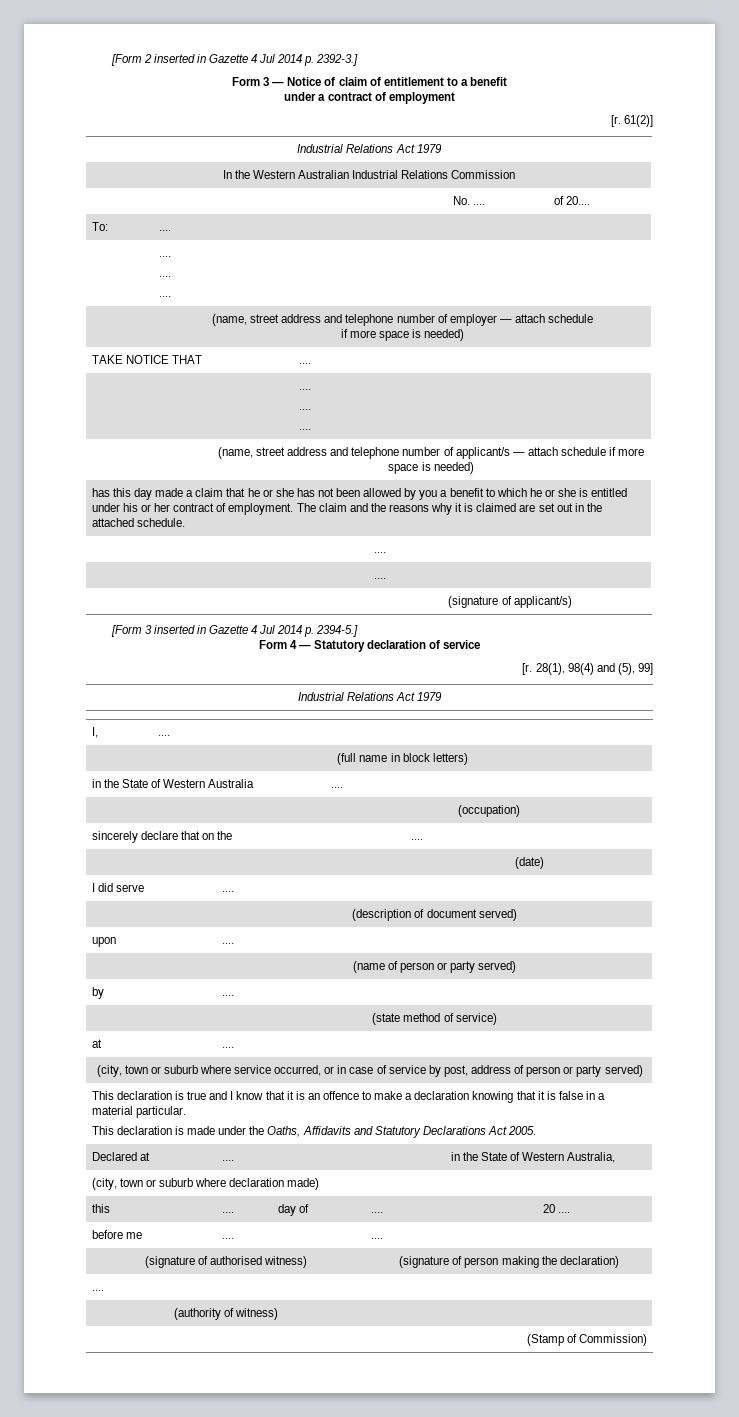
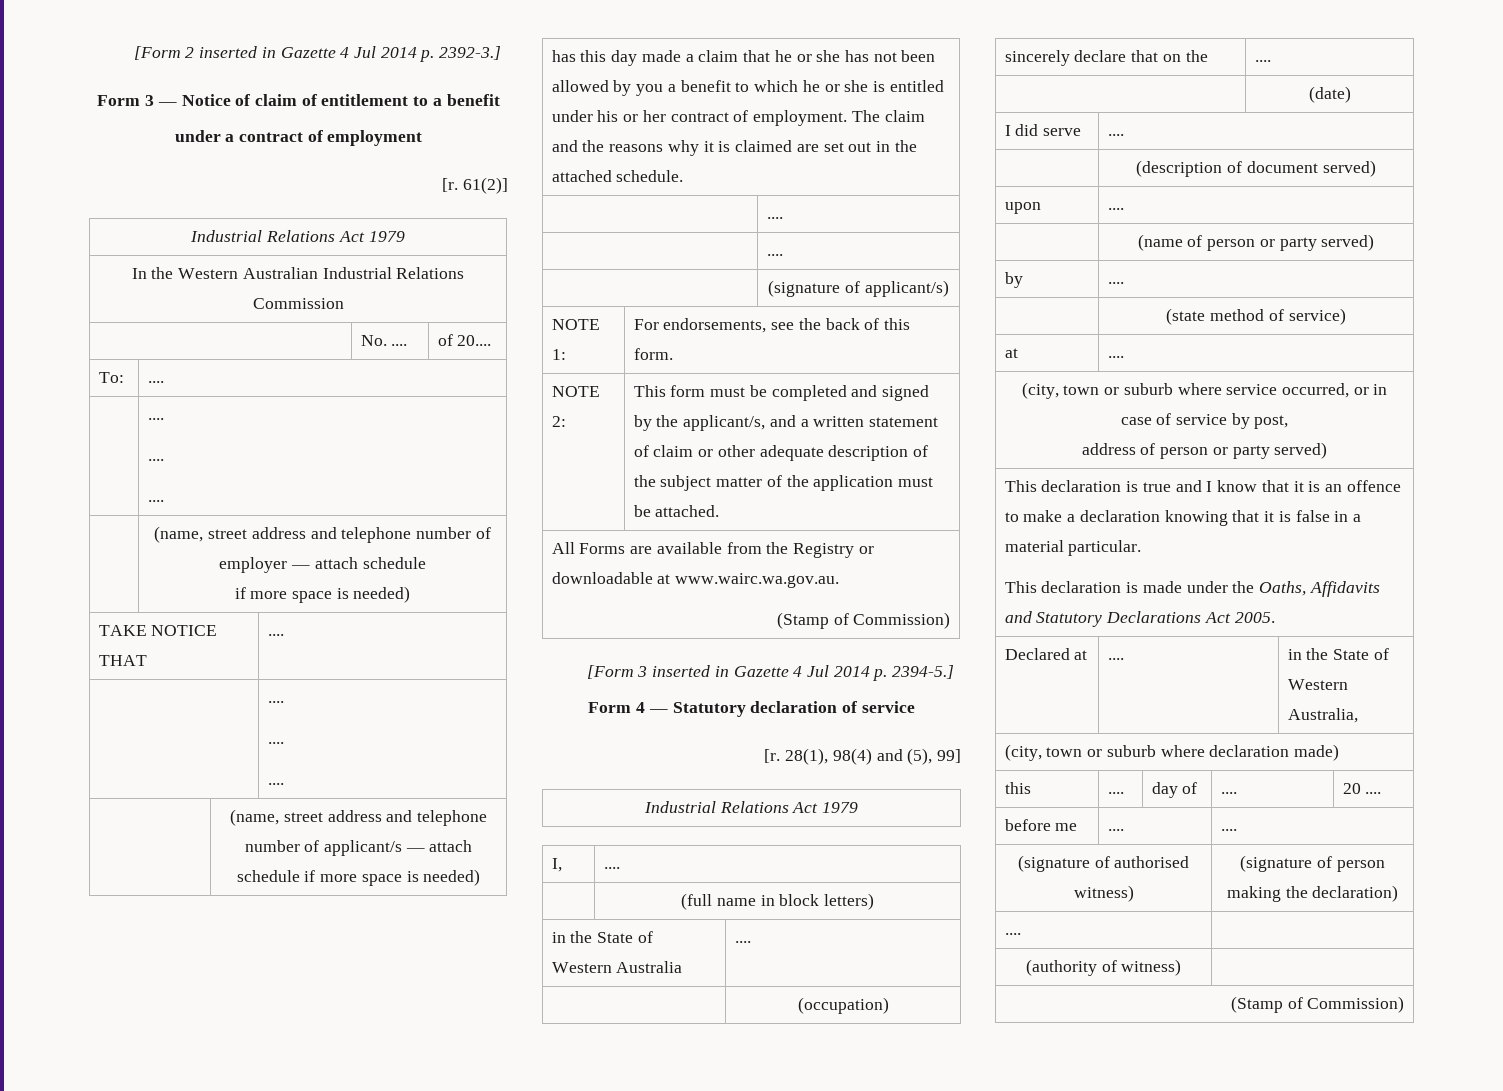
(572, 602) none -> [551,319,600,330] [551,349,566,360] [633,318,911,333] [633,348,673,360] [551,386,600,397] [551,416,566,427] [633,385,930,401] [633,415,939,431] [633,445,929,461] [633,475,934,491] [633,505,720,517] [551,542,874,558] [551,572,840,588] [776,612,951,629] // NOTE 1: | For endorsements, see the back of this form. // NOTE 2: | This form must be completed and signed by the applicant/s, and a written statement of claim or other adequate description of the subject matter of the application must be attached. // All Forms are available from the Registry or downloadable at www.wairc.wa.gov.au. // (Stamp of Commission)
(468, 1071) none -> (1289, 422) //

